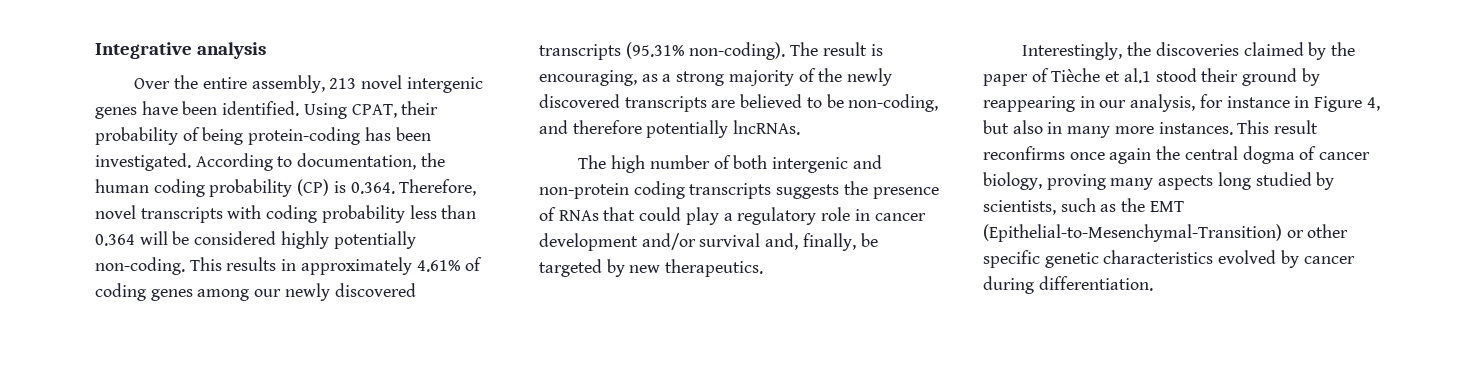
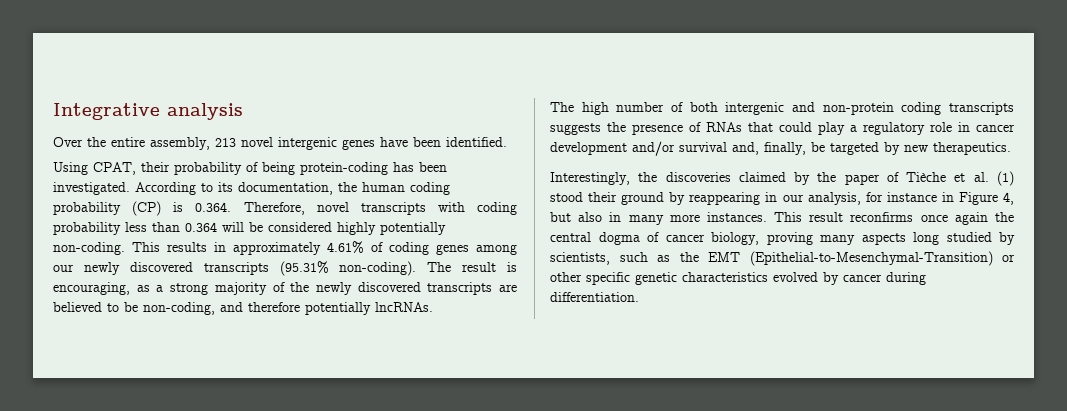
(300, 108) none -> (507, 142) //
(293, 161) none -> [218,182,233,192] its
[1123,68,1151,83] al.1 -> [973,171,1014,186] al. (1)

